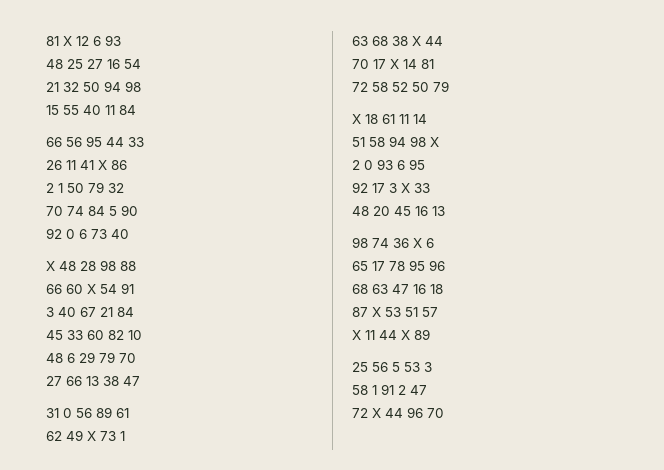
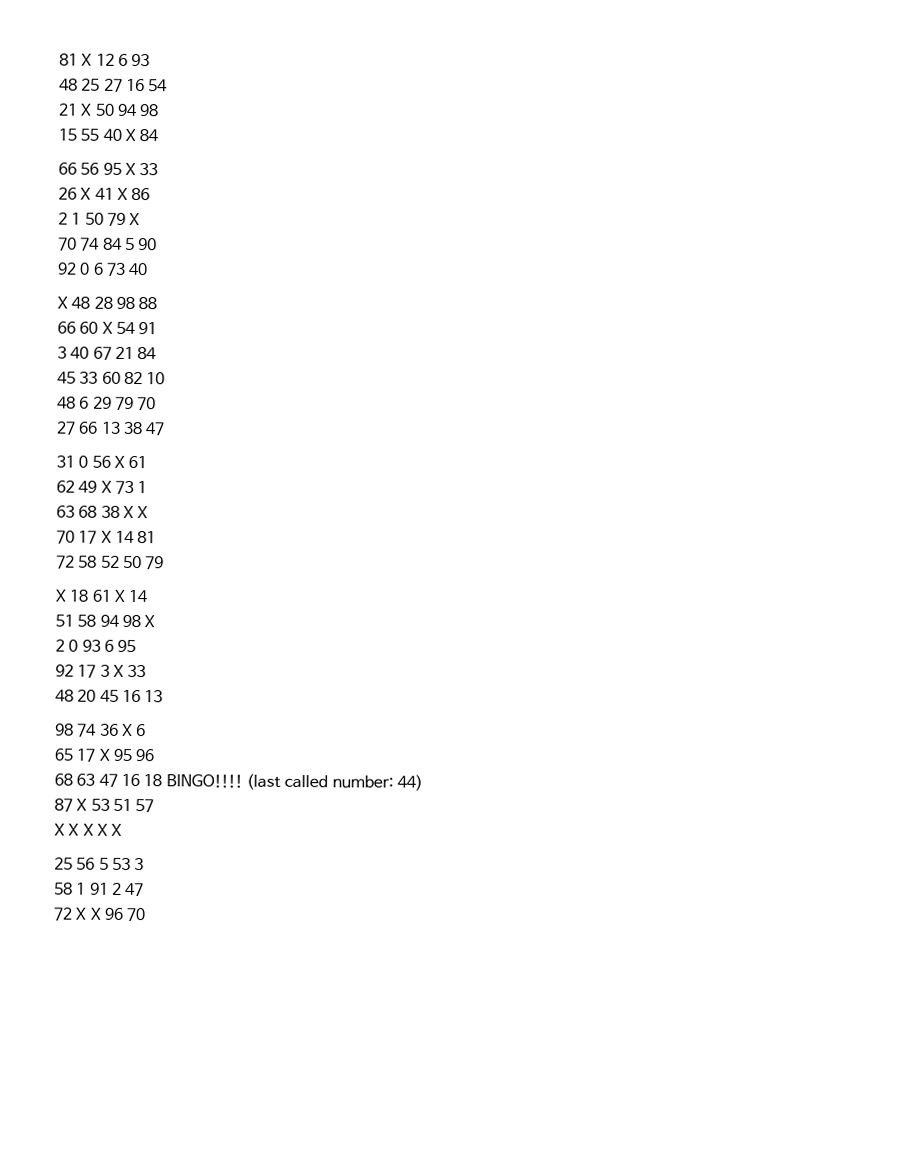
[63,82,79,92] 32 -> [80,103,93,116] X
[105,105,115,115] 11 -> [124,128,136,142] X
[106,137,124,147] 44 -> [124,162,136,176] X
[66,160,76,170] 11 -> [80,187,92,200] X
[108,183,124,193] 32 -> [129,212,141,226] X
[96,407,112,418] 89 -> [113,455,125,468] X
[425,36,443,46] 44 -> [137,506,149,519] X
[399,114,409,124] 11 -> [113,589,125,602] X
[389,261,405,271] 78 -> [98,748,110,761] X
(443, 289) none -> [165,773,423,791] BINGO!!!! (last called number: 44)
[365,329,430,340] 11 44 X 89 -> [68,823,123,836] X X X X
[385,408,403,418] 44 -> [89,907,101,920] X

